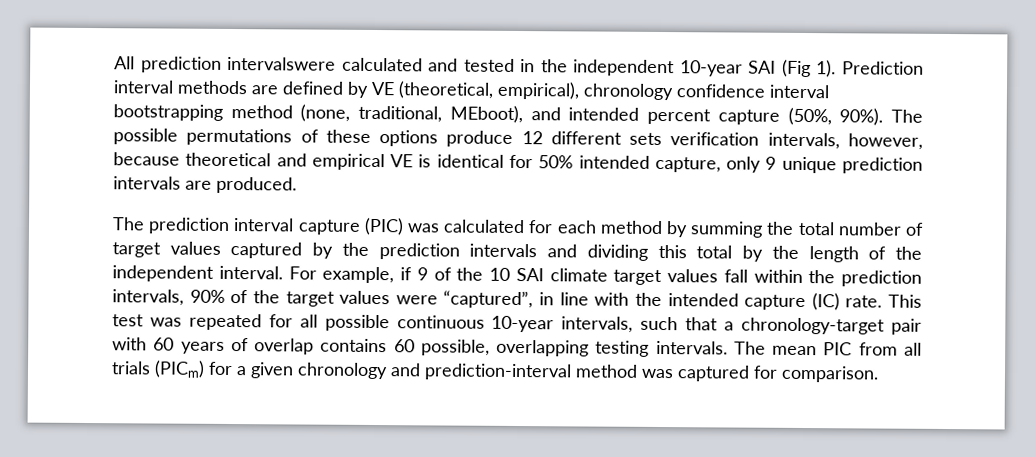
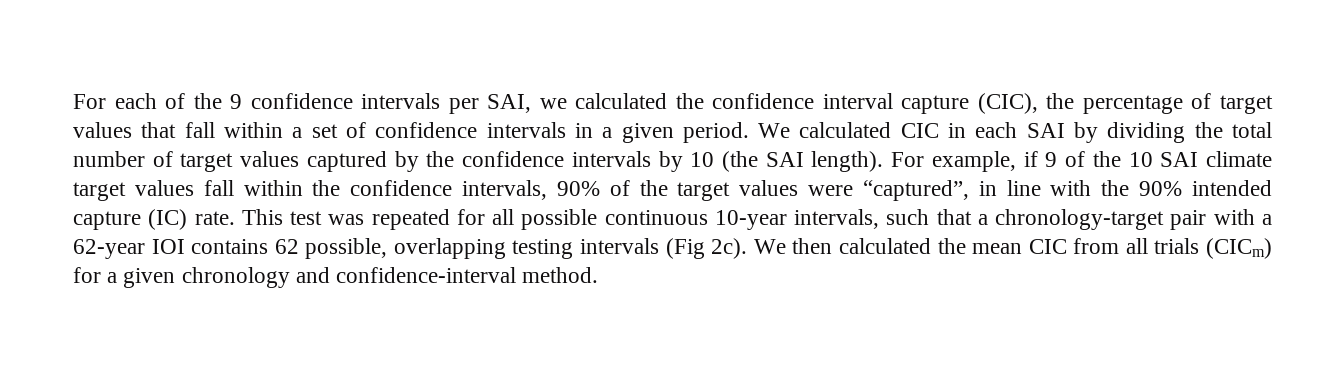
[114,56,925,78] [113,80,830,101] [113,104,924,126] [113,128,923,150] [113,152,924,174] [113,176,297,194] [112,217,764,238] All prediction intervalswere calculated and tested in the independent 10-year SAI (Fig 1). Prediction interval methods are defined by VE (theoretical, empirical), chronology confidence interval bootstrapping method (none, traditional, MEboot), and intended percent capture (50%, 90%). The possible permutations of these options produce 12 different sets verification intervals, however, because theoretical and empirical VE is identical for 50% intended capture, only 9 unique prediction intervals are produced. // The prediction interval capture (PIC) was calculated for each method by summing -> [73,93,1273,114] [73,122,1186,143] For each of the 9 confidence intervals per SAI, we calculated the confidence interval capture (CIC), the percentage of target values that fall within a set of confidence intervals in a given period. We calculated CIC in each SAI by dividing
[378,243,923,263] [112,265,283,282] prediction intervals and dividing this total by the length of the independent interval. -> [462,151,884,172] confidence intervals by 10 (the SAI length).
[841,270,922,287] prediction -> [350,180,453,196] confidence
(662, 299) none -> [1139,181,1183,196] 90%
[153,337,853,357] 60 years of overlap contains 60 possible, overlapping testing intervals. The mean PIC -> [1262,214,1273,225] [73,238,1067,259] a 62-year IOI contains 62 possible, overlapping testing intervals (Fig 2c). We then calculated the mean CIC
[154,360,205,378] (PICm) -> [1205,238,1272,259] (CICm)
[424,363,879,383] prediction-interval method was captured for comparison. -> [336,267,599,283] confidence-interval method.

